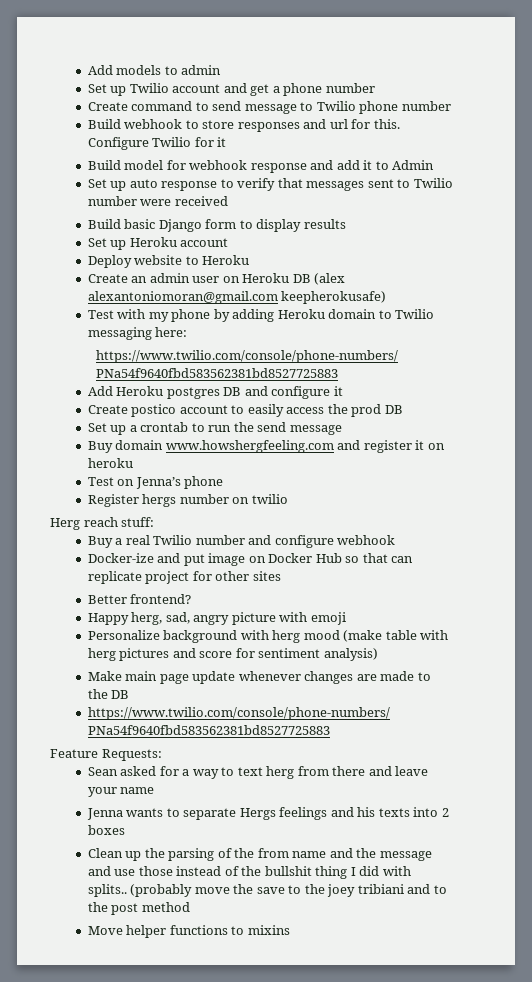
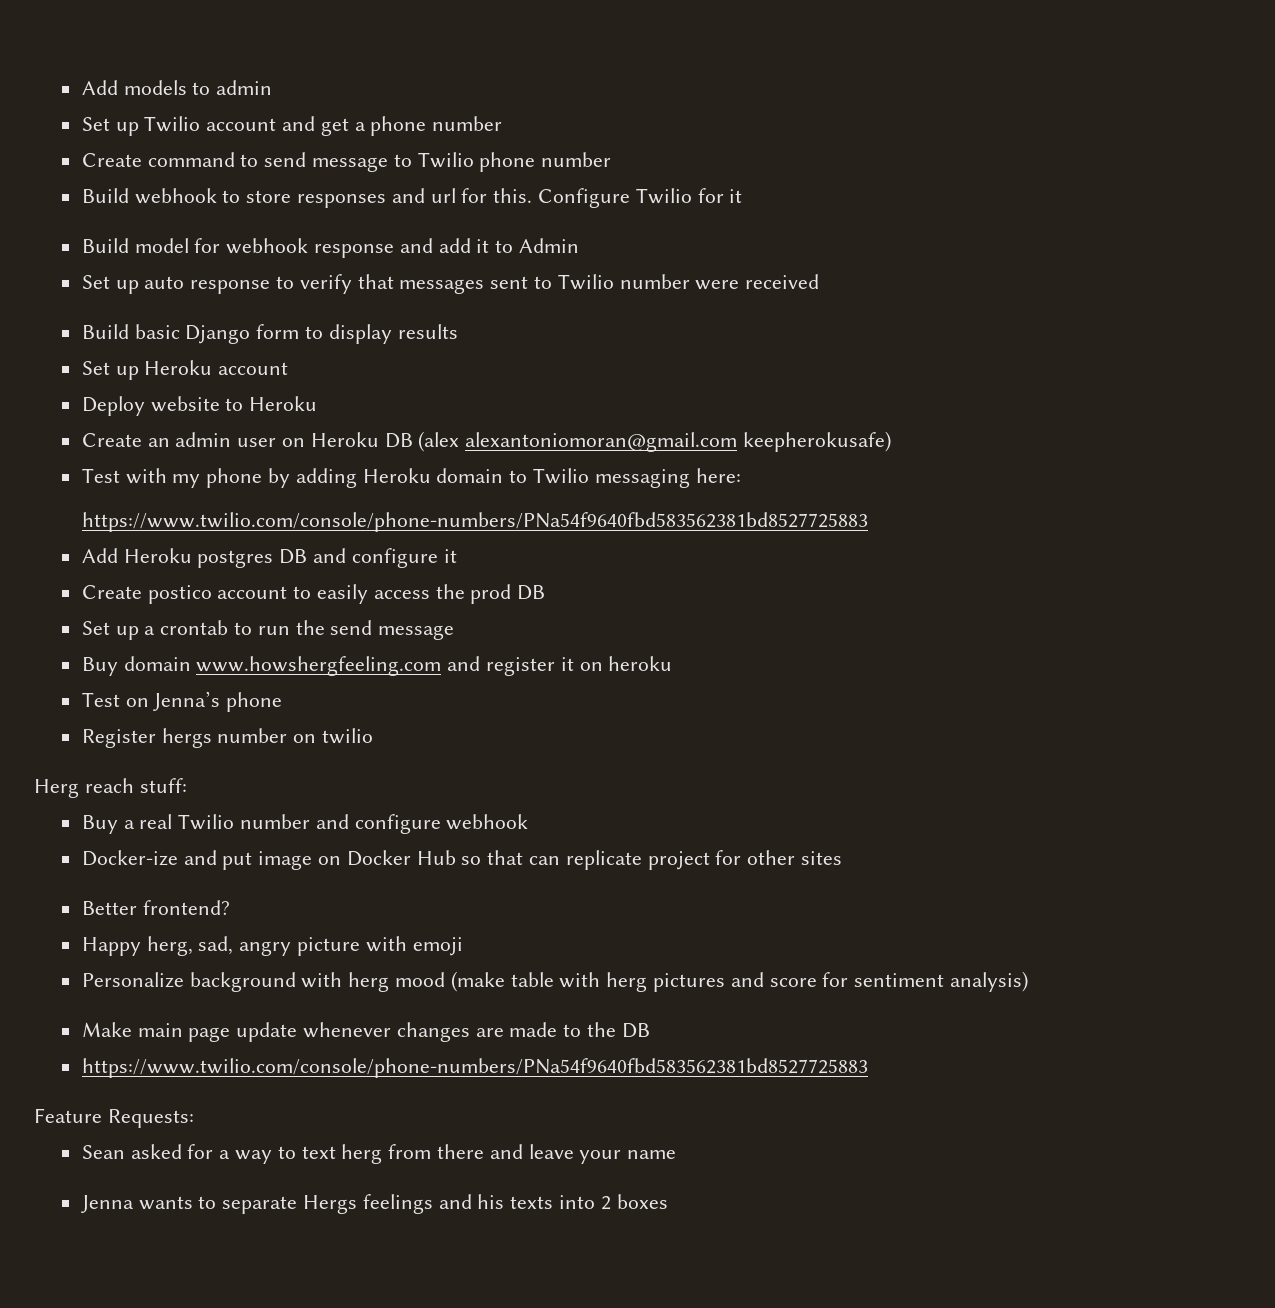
[87,848,432,861] [87,866,411,879] [87,884,447,897] [87,902,190,915] [87,925,290,938] // Clean up the parsing of the from name and the message and use those instead of the bullshit thing I did with splits.. (probably move the save to the joey tribiani and to the post method // Move helper functions to mixins -> (668, 1201) none

